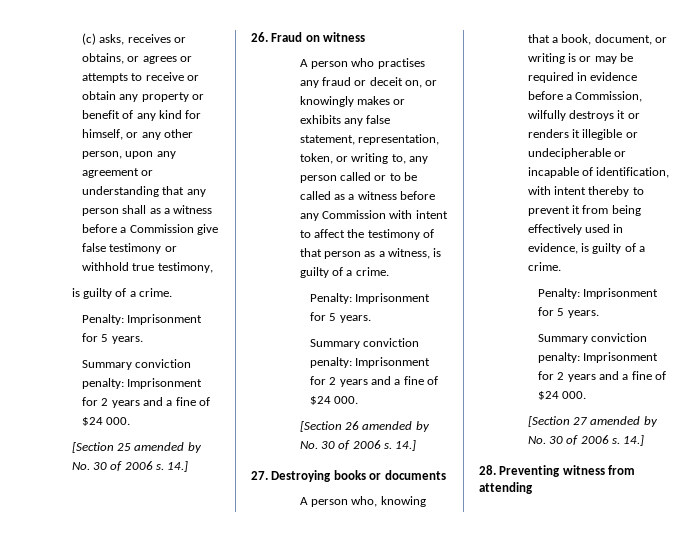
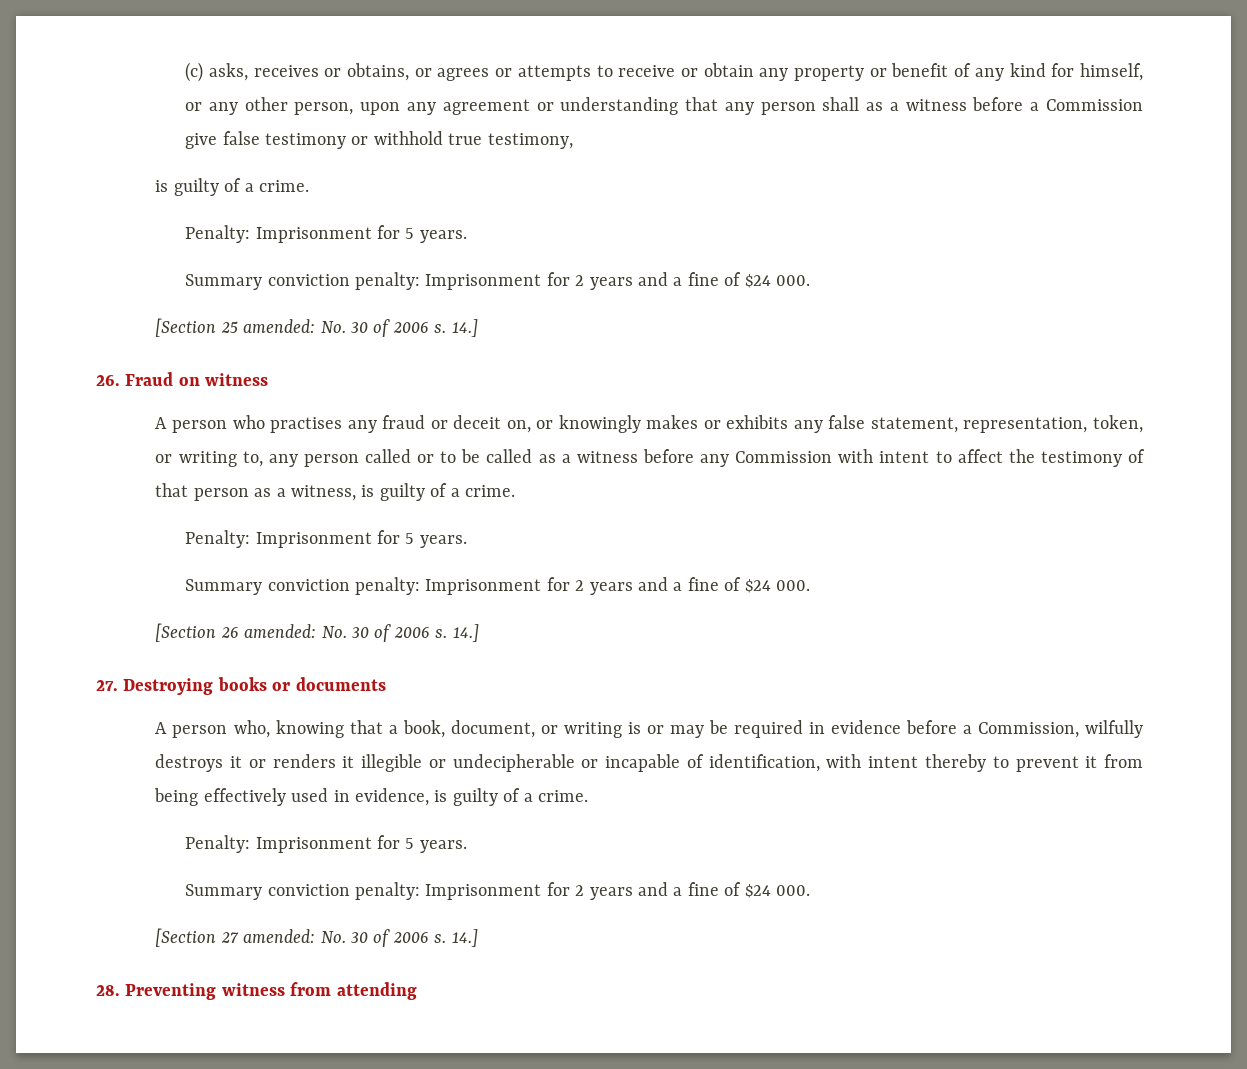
[134,442,202,453] amended by -> [243,319,316,333] amended:
[362,421,430,432] amended by -> [244,624,317,638] amended:
[590,416,658,427] amended by -> [243,929,316,943] amended:

